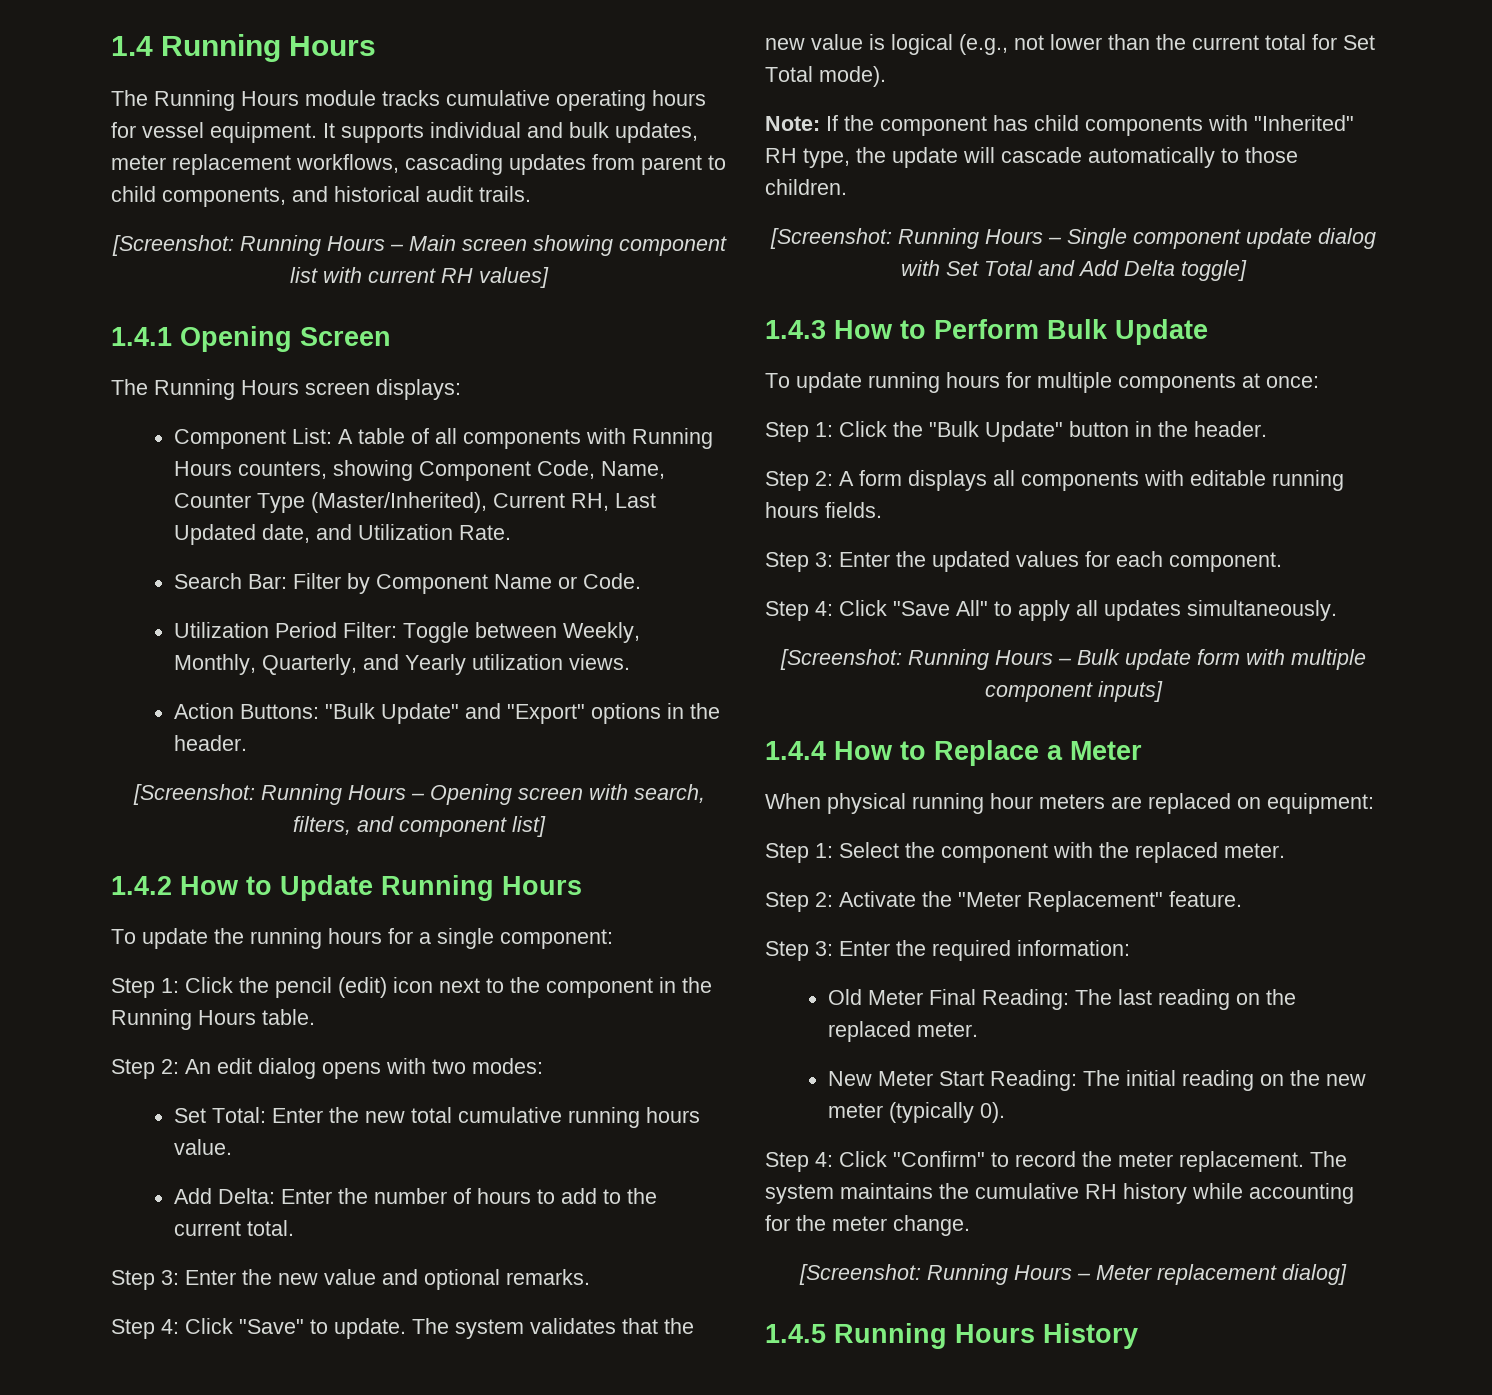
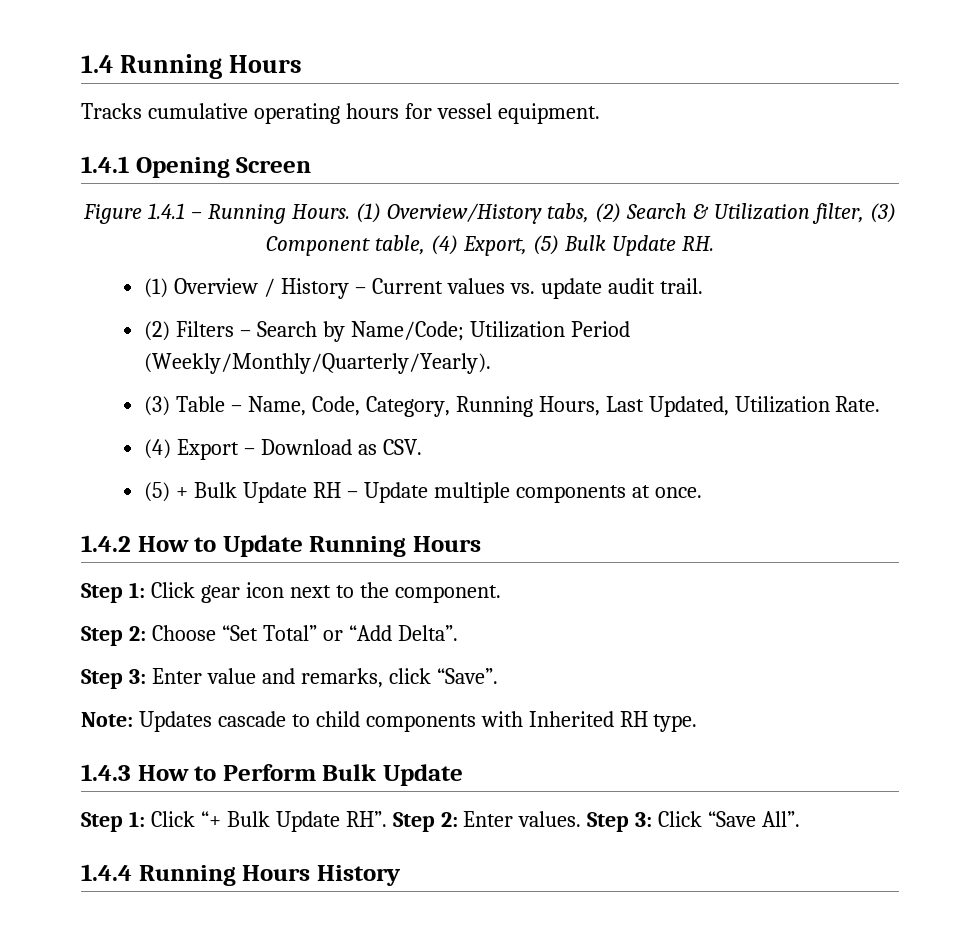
[111,90,440,111] The Running Hours module tracks -> [81,103,142,119] Tracks
[323,122,698,143] [111,154,726,175] [111,186,531,207] [111,235,727,256] [290,267,549,288] [111,326,391,352] [111,379,461,400] [173,428,713,449] [173,460,665,481] [173,492,656,513] [173,524,511,545] [173,573,641,594] [173,622,640,643] [173,654,630,675] [173,703,720,724] [173,735,247,751] [132,784,705,805] [293,816,546,837] It supports individual and bulk updates, meter replacement workflows, cascading updates from parent to child components, and historical audit trails. // [Screenshot: Running Hours – Main screen showing component list with current RH values] // 1.4.1 Opening Screen // The Running Hours screen displays: // Component List: A table of all components with Running Hours counters, showing Component Code, Name, Counter Type (Master/Inherited), Current RH, Last Updated date, and Utilization Rate. // Search Bar: Filter by Component Name or Code. // Utilization Period Filter: Toggle between Weekly, Monthly, Quarterly, and Yearly utilization views. // Action Buttons: "Bulk Update" and "Export" options in the header. // [Screenshot: Running Hours – Opening screen with search, filters, and component list] -> [81,156,312,178] [83,203,896,224] [266,235,714,256] [144,278,703,299] [144,321,630,342] [144,353,492,374] [144,396,881,417] [144,439,422,460] [144,482,702,503] // 1.4.1 Opening Screen // Figure 1.4.1 – Running Hours. (1) Overview/History tabs, (2) Search & Utilization filter, (3) Component table, (4) Export, (5) Bulk Update RH. // (1) Overview / History – Current values vs. update audit trail. // (2) Filters – Search by Name/Code; Utilization Period (Weekly/Monthly/Quarterly/Yearly). // (3) Table – Name, Code, Category, Running Hours, Last Updated, Utilization Rate. // (4) Export – Download as CSV. // (5) + Bulk Update RH – Update multiple components at once.
[111,928,613,949] [111,977,387,998] // To update the running hours for a single component: // Step 1: Click the pencil (edit) -> [81,582,240,603] // Step 1: Click gear
[546,977,712,998] [111,1009,315,1030] [111,1058,543,1079] [173,1107,700,1128] [173,1139,232,1155] [173,1188,657,1204] [173,1220,294,1236] [111,1269,590,1290] [111,1318,694,1339] [765,34,1375,55] [765,66,886,87] [765,115,1354,136] [765,147,1298,168] [765,179,847,195] [769,228,1376,249] [900,260,1247,281] component in the Running Hours table. // Step 2: An edit dialog opens with two modes: // Set Total: Enter the new total cumulative running hours value. // Add Delta: Enter the number of hours to add to the current total. // Step 3: Enter the new value and optional remarks. // Step 4: Click "Save" to update. The system validates that the new value is logical (e.g., not lower than the current total for Set Total mode). // Note: If the component has child components with "Inherited" RH type, the update will cascade automatically to those children. // [Screenshot: Running Hours – Single component update dialog with Set Total and Add Delta toggle] -> [394,585,501,603] [81,625,458,646] [81,668,498,689] [81,711,698,732] component. // Step 2: Choose “Set Total” or “Add Delta”. // Step 3: Enter value and remarks, click “Save”. // Note: Updates cascade to child components with Inherited RH type.
[765,372,1319,393] [765,421,1267,442] [765,470,1344,491] [765,502,882,518] [765,551,1282,572] [765,600,1337,621] [779,649,1366,670] [984,681,1163,702] [765,740,1142,766] [765,793,1374,814] [765,842,1285,863] [765,891,1242,912] [765,940,1130,961] [827,989,1296,1010] [827,1021,978,1042] [827,1070,1366,1091] [827,1102,1005,1123] [765,1151,1347,1172] [765,1183,1354,1204] [765,1215,970,1236] [799,1264,1347,1285] [765,1324,826,1343] To update running hours for multiple components at once: // Step 1: Click the "Bulk Update" button in the header. // Step 2: A form displays all components with editable running hours fields. // Step 3: Enter the updated values for each component. // Step 4: Click "Save All" to apply all updates simultaneously. // [Screenshot: Running Hours – Bulk update form with multiple component inputs] // 1.4.4 How to Replace a Meter // When physical running hour meters are replaced on equipment: // Step 1: Select the component with the replaced meter. // Step 2: Activate the "Meter Replacement" feature. // Step 3: Enter the required information: // Old Meter Final Reading: The last reading on the replaced meter. // New Meter Start Reading: The initial reading on the new meter (typically 0). // Step 4: Click "Confirm" to record the meter replacement. The system maintains the cumulative RH history while accounting for the meter change. // [Screenshot: Running Hours – Meter replacement dialog] // 1.4.5 -> [81,811,801,832] [81,864,132,881] Step 1: Click “+ Bulk Update RH”. Step 2: Enter values. Step 3: Click “Save All”. // 1.4.4

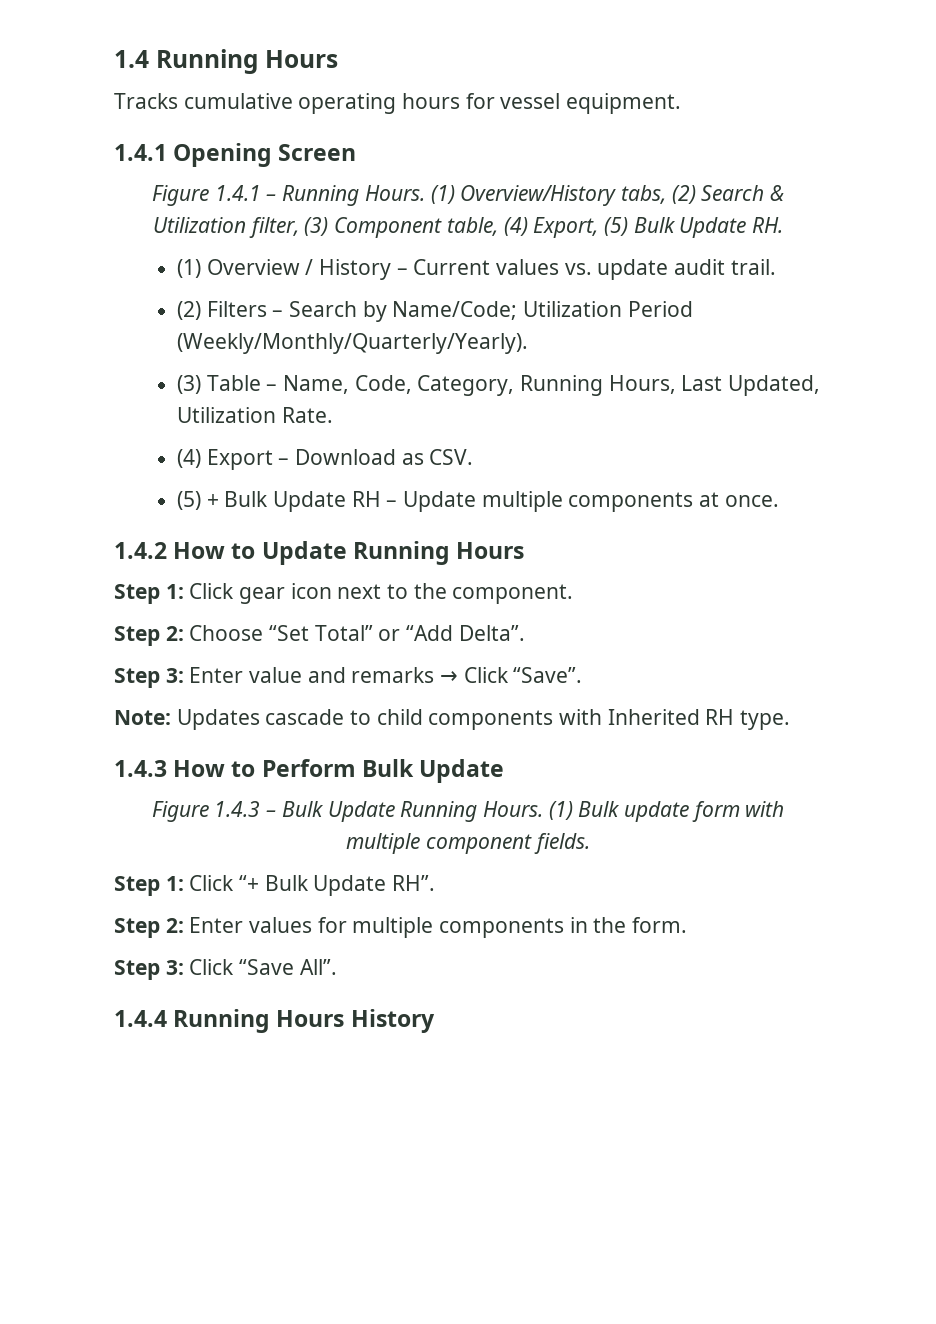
[300,668,431,688] remarks, click -> [351,667,509,683] remarks → Click
(464, 775) none -> [151,801,785,822] [346,833,590,854] // Figure 1.4.3 – Bulk Update Running Hours. (1) Bulk update form with multiple component fields.
(387, 819) none -> (436, 883) //
[518,811,582,827] values. -> [249,917,688,938] values for multiple components in the form. //

